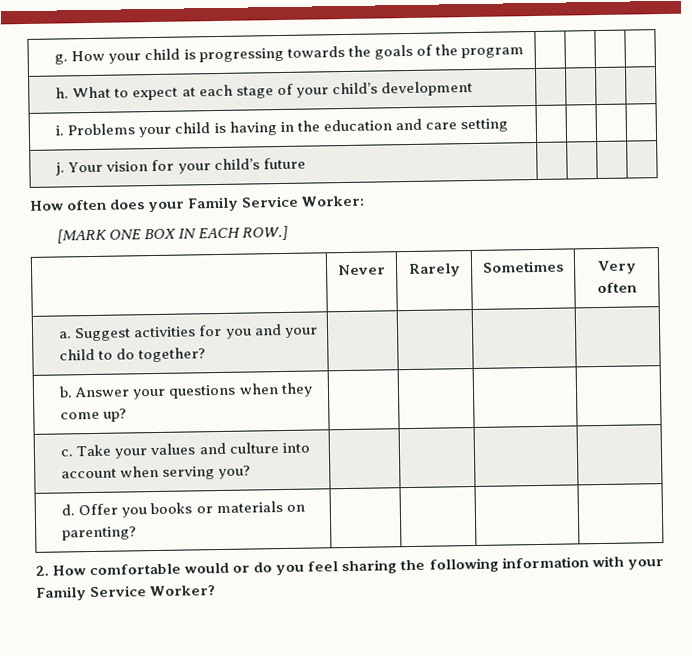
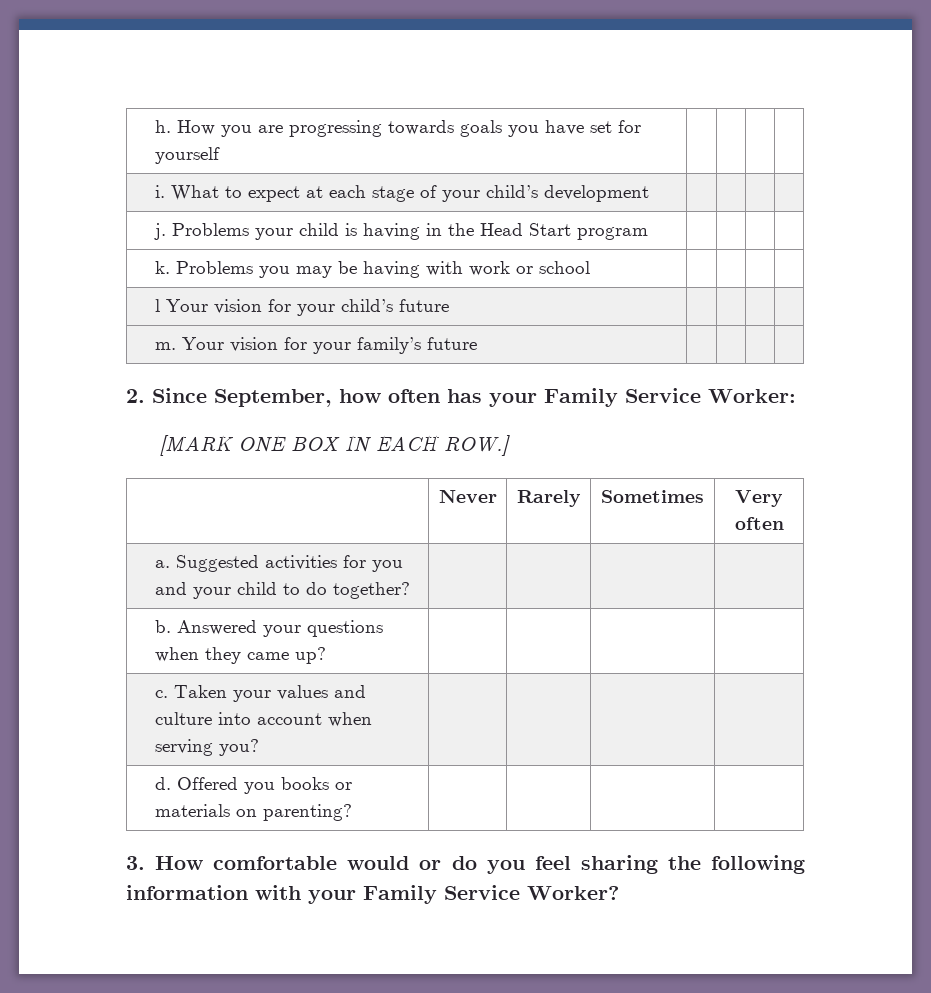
[54,44,524,65] [55,87,70,99] g. How your child is progressing towards the goals of the program | | | | // h. -> [155,120,642,137] [155,147,221,164] [155,185,166,198] h. How you are progressing towards goals you have set for yourself | | | | // i.
[55,125,65,136] i. -> [154,223,167,240] j.
[322,118,508,133] [55,162,66,176] education and care setting | | | | // j. -> [480,223,649,240] [155,261,591,278] [155,299,161,312] Head Start program | | | | // k. Problems you may be having with work or school | | | | // l
[29,199,146,211] // How often does -> [155,337,478,354] [126,388,482,407] // m. Your vision for your family’s future | | | | // 2. Since September, how often has
[74,327,132,342] Suggest -> [176,555,260,572] Suggested
[74,386,131,398] Answer -> [177,620,258,635] Answered
[60,411,101,420] come -> [247,652,290,660] came
[76,444,112,457] Take -> [174,685,228,698] Taken
[78,503,119,516] Offer -> [177,777,239,790] Offered
[35,565,49,576] 2. -> [126,856,145,870] 3.

